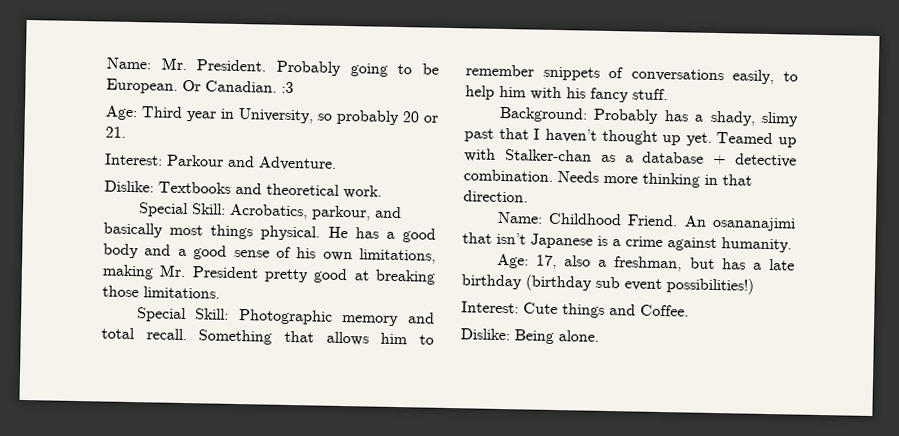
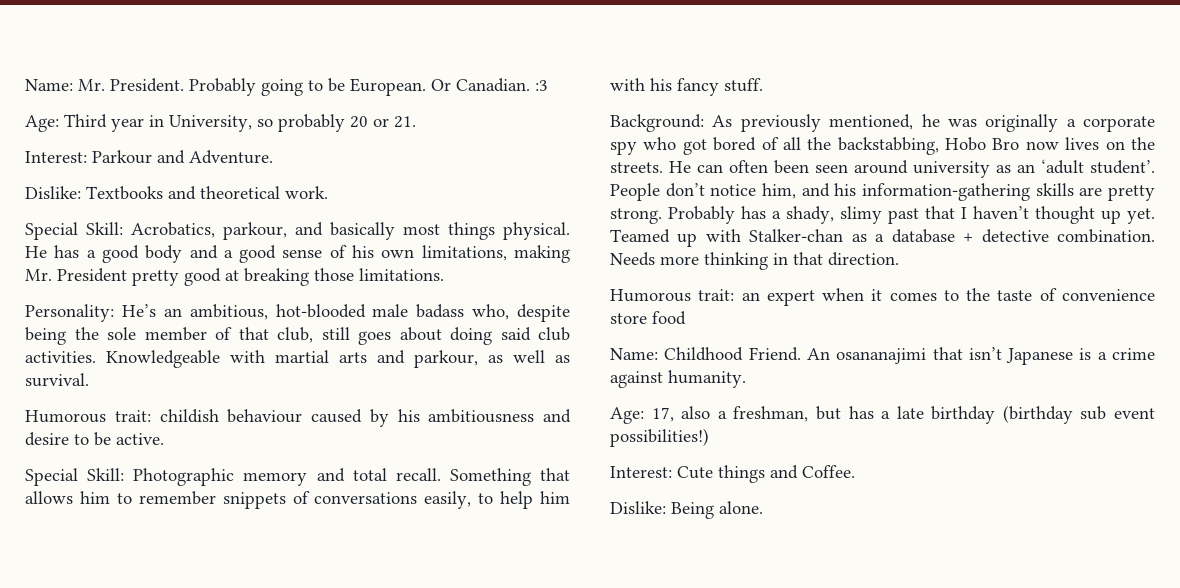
(220, 292) none -> [25,304,570,322] [25,327,570,345] [25,350,570,368] [25,373,89,387] [25,409,571,427] [25,432,164,446] // Personality: He’s an ambitious, hot-blooded male badass who, despite being the sole member of that club, still goes about doing said club activities. Knowledgeable with martial arts and parkour, as well as survival. // Humorous trait: childish behaviour caused by his ambitiousness and desire to be active.
(588, 114) none -> [712,114,1155,132] [610,137,1155,155] [610,159,1155,178] [610,183,1155,201] [610,208,662,224] As previously mentioned, he was originally a corporate spy who got bored of all the backstabbing, Hobo Bro now lives on the streets. He can often been seen around university as an ‘adult student’. People don’t notice him, and his information-gathering skills are pretty strong.
(528, 196) none -> [610,288,1155,306] [610,311,686,325] // Humorous trait: an expert when it comes to the taste of convenience store food

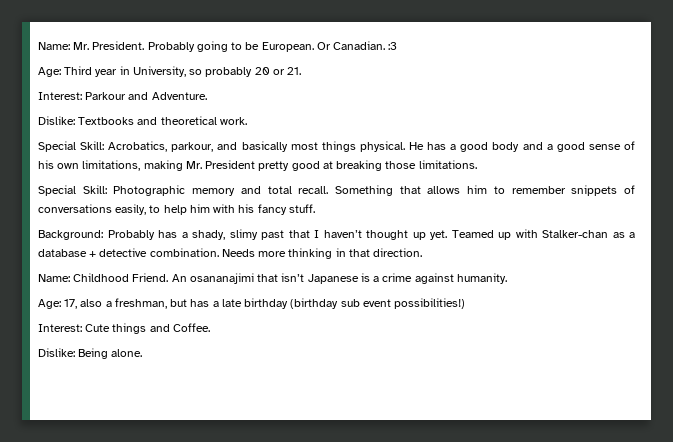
[25,304,570,322] [25,327,570,345] [25,350,570,368] [25,373,89,387] [25,409,571,427] [25,432,164,446] // Personality: He’s an ambitious, hot-blooded male badass who, despite being the sole member of that club, still goes about doing said club activities. Knowledgeable with martial arts and parkour, as well as survival. // Humorous trait: childish behaviour caused by his ambitiousness and desire to be active. -> (477, 164) none
[712,114,1155,132] [610,137,1155,155] [610,159,1155,178] [610,183,1155,201] [610,208,662,224] As previously mentioned, he was originally a corporate spy who got bored of all the backstabbing, Hobo Bro now lives on the streets. He can often been seen around university as an ‘adult student’. People don’t notice him, and his information-gathering skills are pretty strong. -> (103, 235) none
[610,288,1155,306] [610,311,686,325] // Humorous trait: an expert when it comes to the taste of convenience store food -> (423, 252) none

